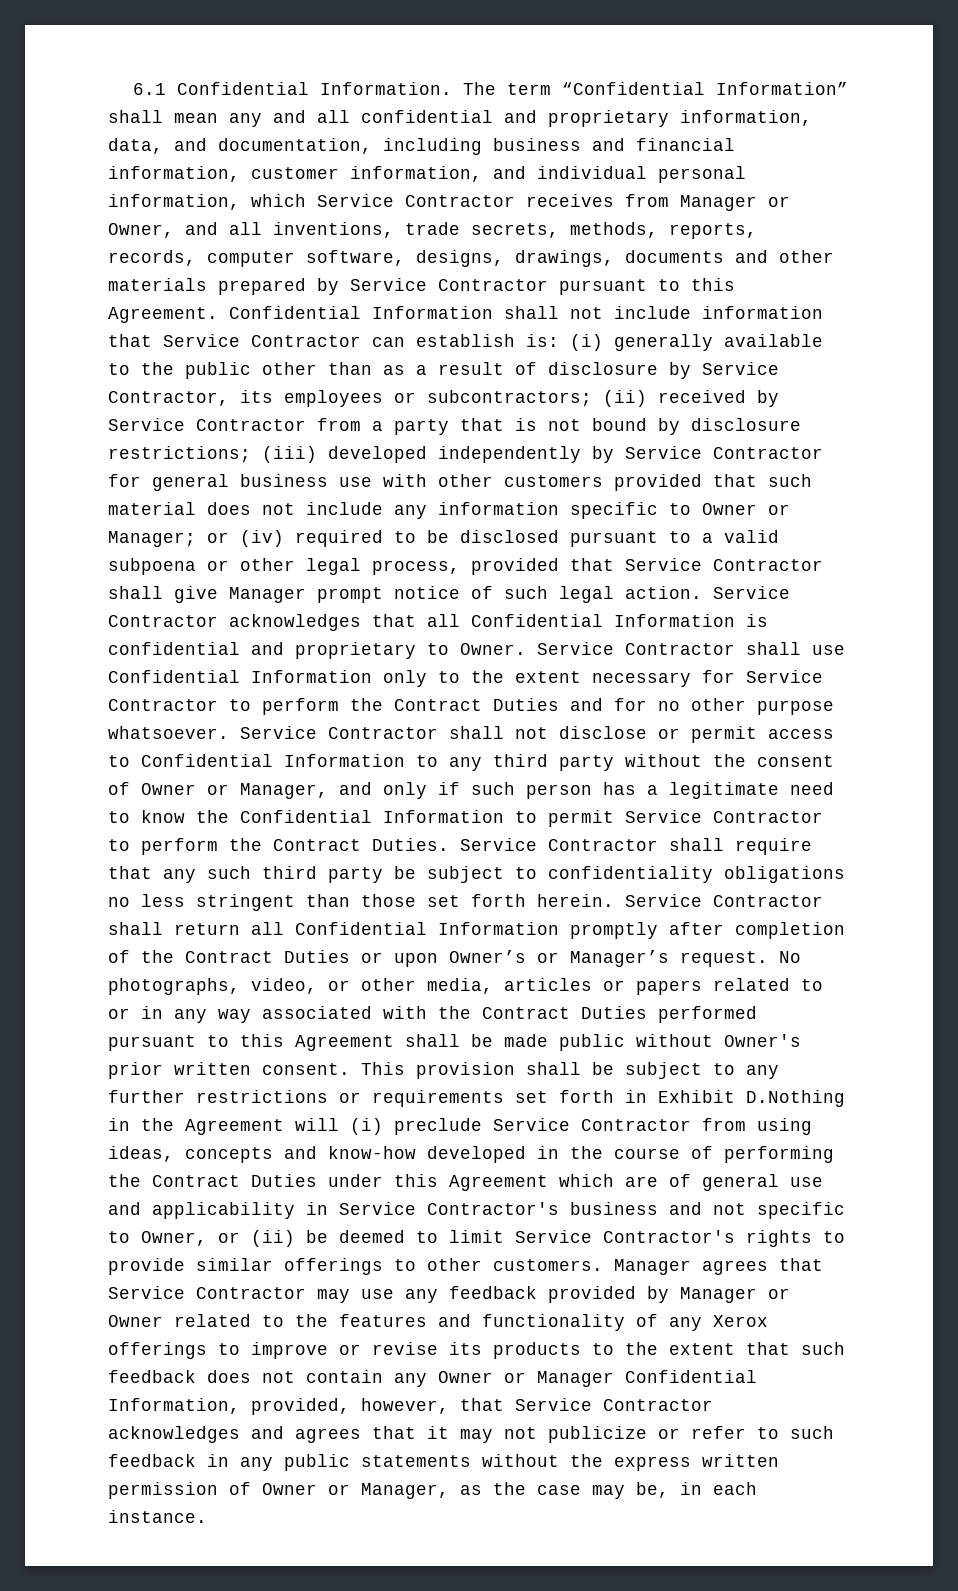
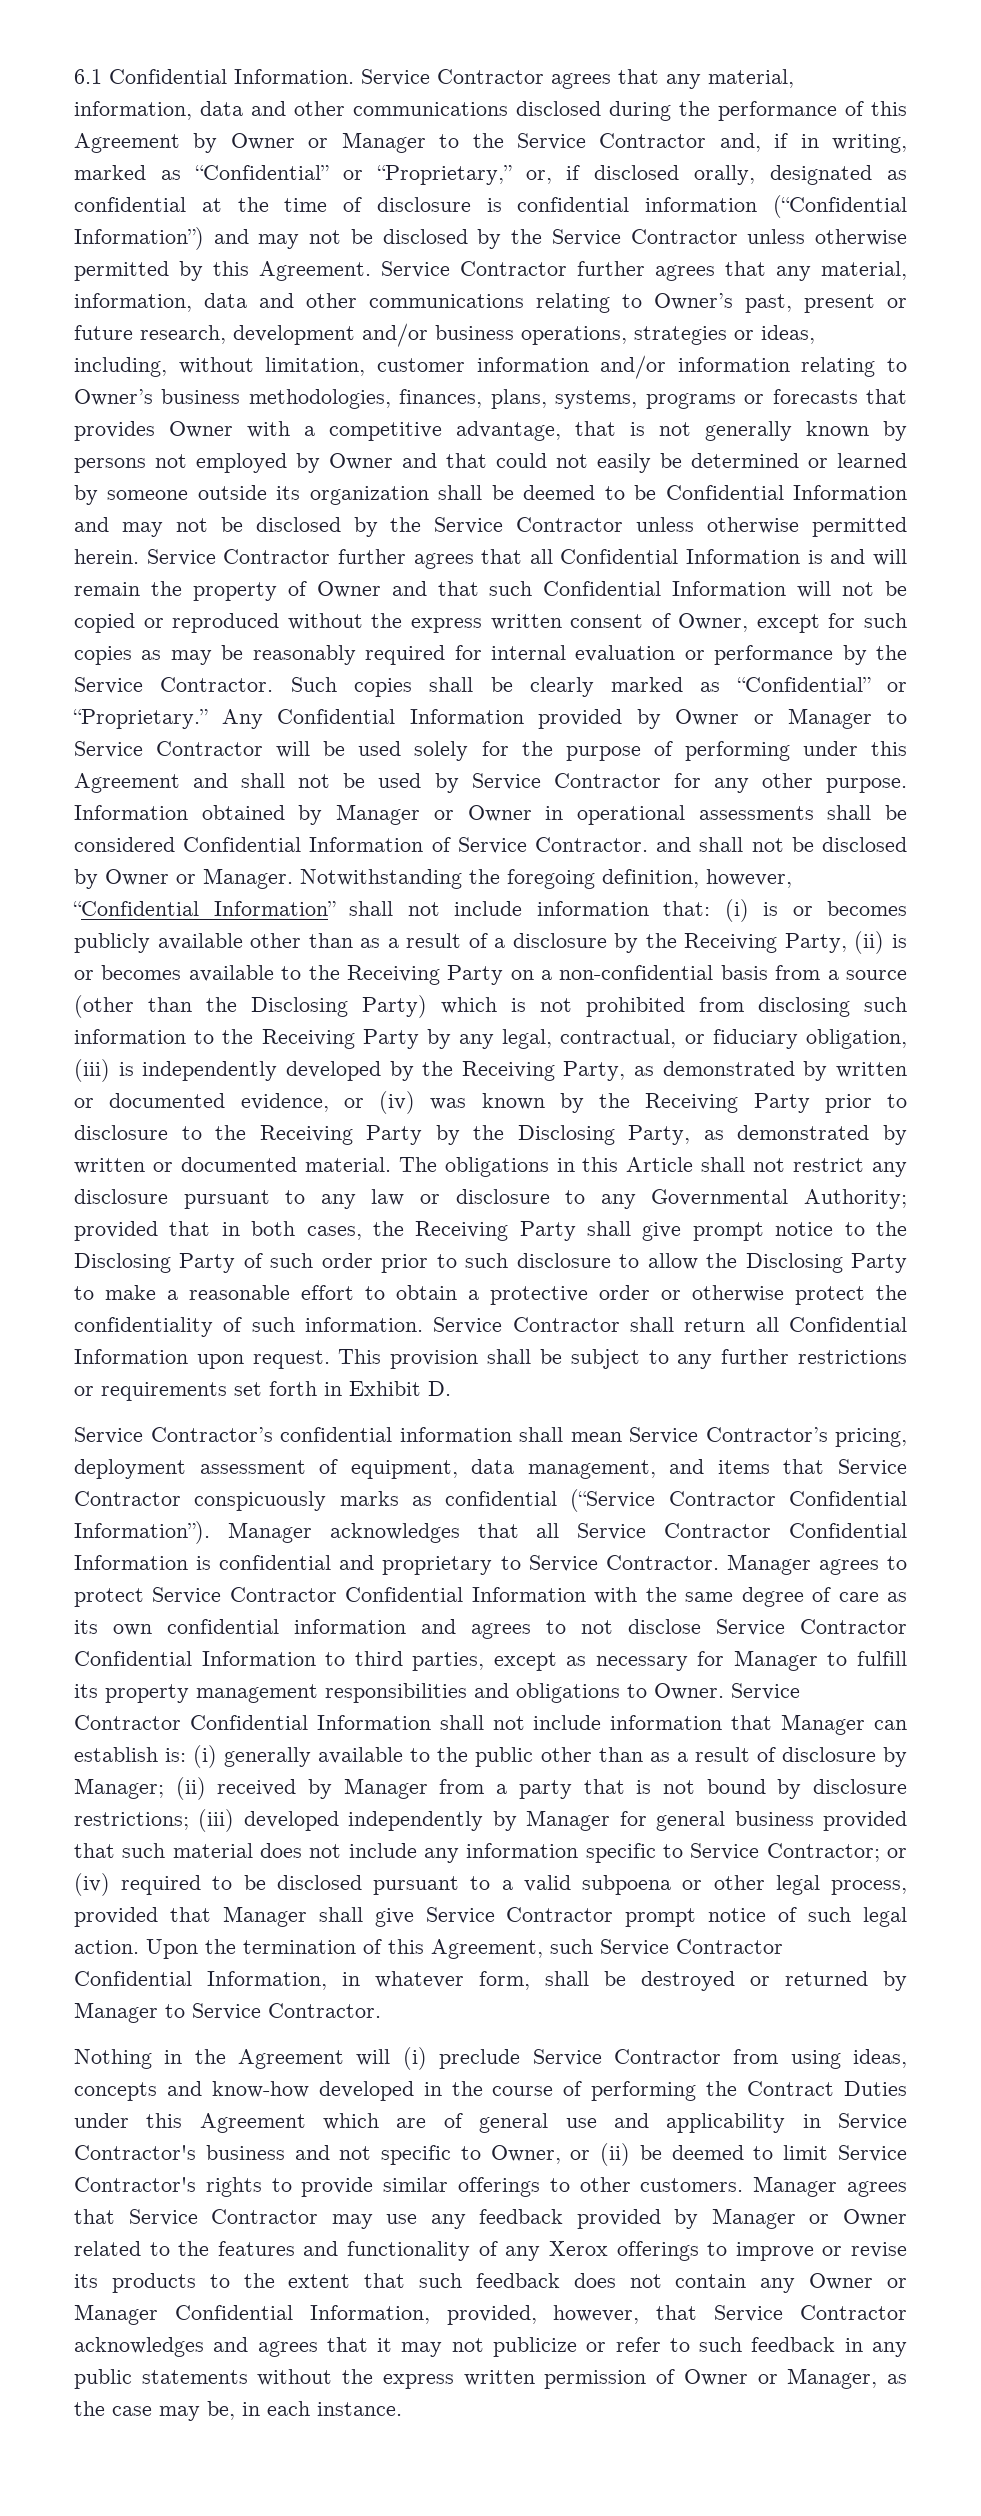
[463,82,849,95] [108,110,812,127] [108,138,735,155] [108,166,746,183] [108,194,790,211] [108,222,757,239] [108,250,834,267] [108,278,735,295] [108,307,218,323] The term “Confidential Information” shall mean any and all confidential and proprietary information, data, and documentation, including business and financial information, customer information, and individual personal information, which Service Contractor receives from Manager or Owner, and all inventions, trade secrets, methods, reports, records, computer software, designs, drawings, documents and other materials prepared by Service Contractor pursuant to this Agreement. -> [361,69,794,89] [74,101,907,121] [74,132,907,153] [74,165,907,185] [74,195,907,218] [74,227,908,250] [74,261,907,281] [74,293,907,313] [74,323,815,347] [74,355,907,379] [74,389,908,409] [74,421,907,441] [74,453,907,473] [74,485,908,505] [74,517,907,537] [74,549,907,569] [74,581,907,601] [74,613,908,633] [74,645,907,665] [74,677,907,697] [73,708,907,729] [74,741,907,761] [74,773,907,793] [74,804,907,825] [74,837,908,854] [74,868,792,889] [73,899,907,922] [74,931,907,954] [74,965,907,985] [74,995,907,1018] [74,1029,907,1049] [74,1059,907,1082] [74,1091,907,1114] [74,1125,907,1145] [74,1157,907,1177] [74,1189,908,1209] [74,1221,907,1241] [74,1253,907,1273] [74,1285,907,1305] [74,1317,908,1337] [74,1349,908,1369] [74,1381,451,1401] [74,1427,907,1447] [74,1459,907,1479] [74,1489,907,1512] [74,1521,907,1544] [74,1554,908,1575] [74,1587,908,1607] [74,1619,907,1639] [74,1650,907,1671] [74,1683,800,1703] [74,1715,181,1730] Service Contractor agrees that any material, information, data and other communications disclosed during the performance of this Agreement by Owner or Manager to the Service Contractor and, if in writing, marked as “Confidential” or “Proprietary,” or, if disclosed orally, designated as confidential at the time of disclosure is confidential information (“Confidential Information”) and may not be disclosed by the Service Contractor unless otherwise permitted by this Agreement. Service Contractor further agrees that any material, information, data and other communications relating to Owner’s past, present or future research, development and/or business operations, strategies or ideas, including, without limitation, customer information and/or information relating to Owner’s business methodologies, finances, plans, systems, programs or forecasts that provides Owner with a competitive advantage, that is not generally known by persons not employed by Owner and that could not easily be determined or learned by someone outside its organization shall be deemed to be Confidential Information and may not be disclosed by the Service Contractor unless otherwise permitted herein. Service Contractor further agrees that all Confidential Information is and will remain the property of Owner and that such Confidential Information will not be copied or reproduced without the express written consent of Owner, except for such copies as may be reasonably required for internal evaluation or performance by the Service Contractor. Such copies shall be clearly marked as “Confidential” or “Proprietary.” Any Confidential Information provided by Owner or Manager to Service Contractor will be used solely for the purpose of performing under this Agreement and shall not be used by Service Contractor for any other purpose. Information obtained by Manager or Owner in operational assessments shall be considered Confidential Information of Service Contractor. and shall not be disclosed by Owner or Manager. Notwithstanding the foregoing definition, however, “Confidential Information” shall not include information that: (i) is or becomes publicly available other than as a result of a disclosure by the Receiving Party, (ii) is or becomes available to the Receiving Party on a non-confidential basis from a source (other than the Disclosing Party) which is not prohibited from disclosing such information to the Receiving Party by any legal, contractual, or fiduciary obligation, (iii) is independently developed by the Receiving Party, as demonstrated by written or documented evidence, or (iv) was known by the Receiving Party prior to disclosure to the Receiving Party by the Disclosing Party, as demonstrated by written or documented material. The obligations in this Article shall not restrict any disclosure pursuant to any law or disclosure to any Governmental Authority; provided that in both cases, the Receiving Party shall give prompt notice to the Disclosing Party of such order prior to such disclosure to allow the Disclosing Party to make a reasonable effort to obtain a protective order or otherwise protect the confidentiality of such information. Service Contractor shall return all Confidential Information upon request. This provision shall be subject to any further restrictions or requirements set forth in Exhibit D. // Service Contractor’s confidential information shall mean Service Contractor’s pricing, deployment assessment of equipment, data management, and items that Service Contractor conspicuously marks as confidential (“Service Contractor Confidential Information”). Manager acknowledges that all Service Contractor Confidential Information is confidential and proprietary to Service Contractor. Manager agrees to protect Service Contractor Confidential Information with the same degree of care as its own confidential information and agrees to not disclose Service Contractor Confidential Information to third parties, except as necessary for Manager to fulfill its property management responsibilities and obligations to Owner. Service Contractor
[163,334,361,347] Service Contractor -> [781,1714,866,1735] Manager
[702,362,779,375] [108,390,592,407] Service Contractor, its employees or subcontractors; -> [74,1778,164,1799] Manager;
[108,418,306,431] Service Contractor -> [343,1778,428,1799] Manager
[625,446,823,459] Service Contractor -> [526,1810,611,1831] Manager
[339,474,603,487] use with other customers -> (814, 1818) none
[702,503,790,515] [108,531,196,547] Owner or Manager; -> [690,1843,880,1862] Service Contractor;
[625,558,823,571] [108,586,306,603] Service Contractor shall give Manager -> [222,1906,614,1927] Manager shall give Service Contractor
[713,586,790,599] [108,614,768,631] [108,642,845,659] [108,670,823,687] [108,698,834,715] [108,726,834,743] [108,754,834,771] [108,782,834,799] [108,810,823,827] [108,838,812,855] [108,866,845,883] [108,894,823,911] [108,922,845,939] [108,950,801,967] [108,978,823,995] [108,1006,757,1023] [108,1034,801,1051] [108,1062,779,1079] [108,1090,845,1107] Service Contractor acknowledges that all Confidential Information is confidential and proprietary to Owner. Service Contractor shall use Confidential Information only to the extent necessary for Service Contractor to perform the Contract Duties and for no other purpose whatsoever. Service Contractor shall not disclose or permit access to Confidential Information to any third party without the consent of Owner or Manager, and only if such person has a legitimate need to know the Confidential Information to permit Service Contractor to perform the Contract Duties. Service Contractor shall require that any such third party be subject to confidentiality obligations no less stringent than those set forth herein. Service Contractor shall return all Confidential Information promptly after completion of the Contract Duties or upon Owner’s or Manager’s request. No photographs, video, or other media, articles or papers related to or in any way associated with the Contract Duties performed pursuant to this Agreement shall be made public without Owner's prior written consent. This provision shall be subject to any further restrictions or requirements set forth in Exhibit D.Nothing -> [146,1939,783,1959] [74,1971,907,1991] [74,2002,381,2023] [74,2049,152,2069] Upon the termination of this Agreement, such Service Contractor Confidential Information, in whatever form, shall be destroyed or returned by Manager to Service Contractor. // Nothing

